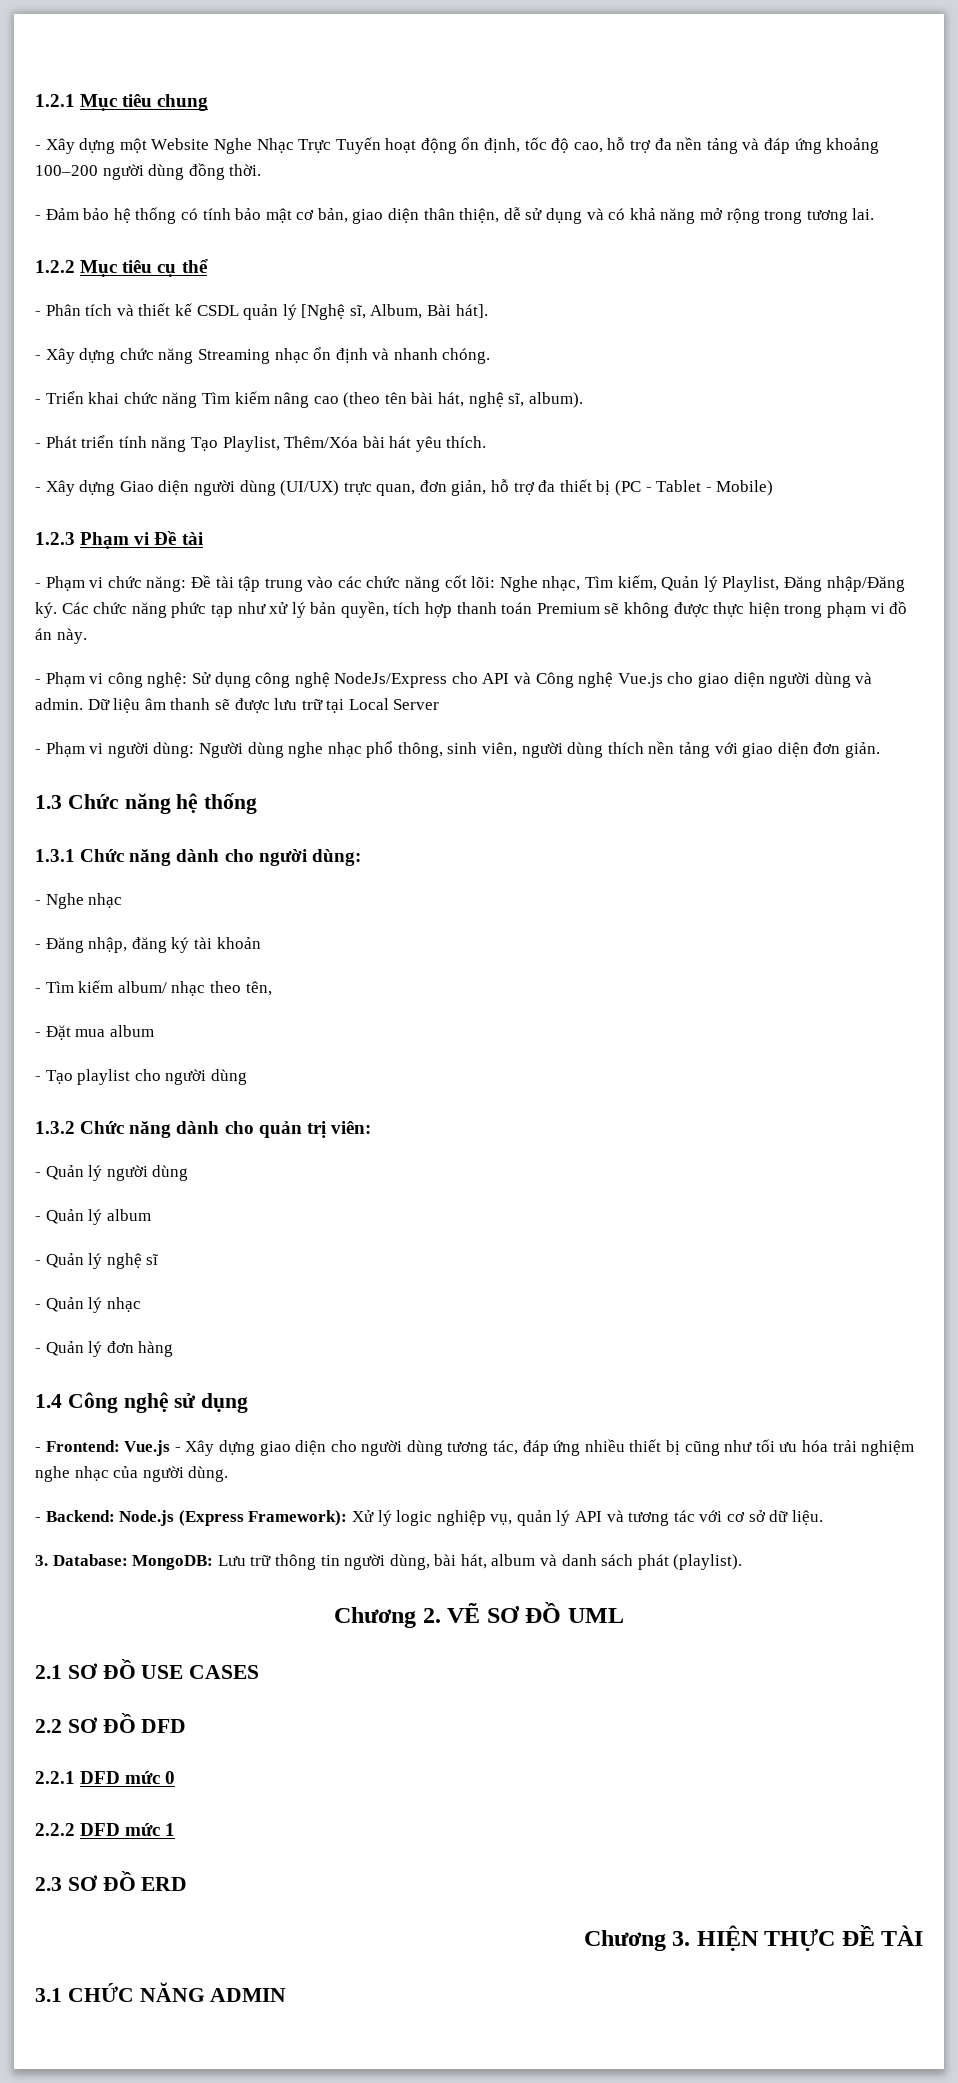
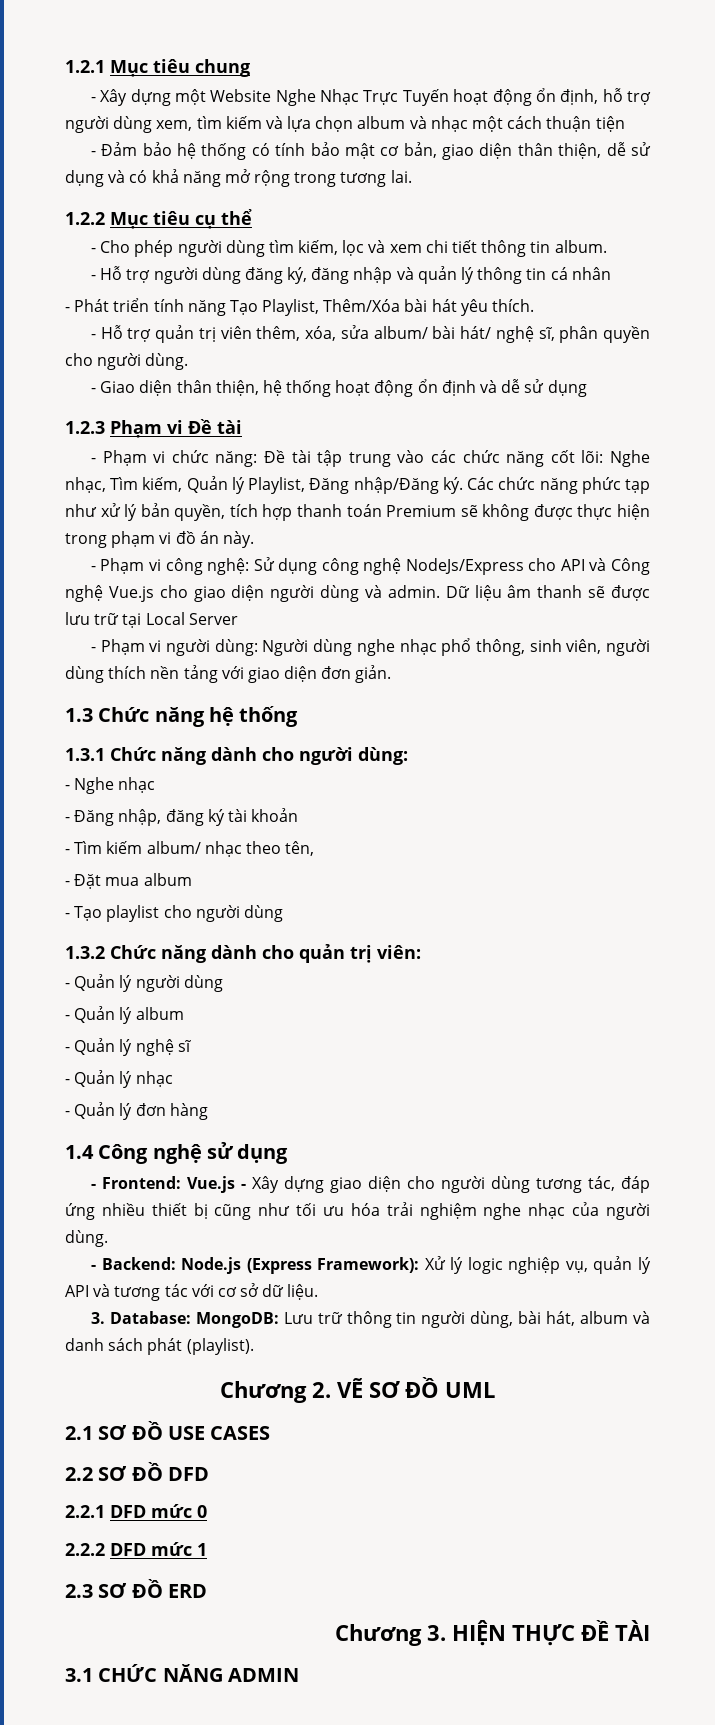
[524,137,880,154] [35,163,262,180] tốc độ cao, hỗ trợ đa nền tảng và đáp ứng khoảng 100–200 người dùng đồng thời. -> [602,88,651,105] [65,116,625,133] hỗ trợ người dùng xem, tìm kiếm và lựa chọn album và nhạc một cách thuận tiện
[45,303,488,320] [35,347,491,364] [35,391,583,408] Phân tích và thiết kế CSDL quản lý [Nghệ sĩ, Album, Bài hát]. // - Xây dựng chức năng Streaming nhạc ổn định và nhanh chóng. // - Triển khai chức năng Tìm kiếm nâng cao (theo tên bài hát, nghệ sĩ, album). -> [100,240,607,257] [90,266,611,284] Cho phép người dùng tìm kiếm, lọc và xem chi tiết thông tin album. // - Hỗ trợ người dùng đăng ký, đăng nhập và quản lý thông tin cá nhân
[45,479,774,496] Xây dựng Giao diện người dùng (UI/UX) trực quan, đơn giản, hỗ trợ đa thiết bị (PC - Tablet - Mobile) -> [100,325,650,343] [65,353,189,370] [90,379,587,397] Hỗ trợ quản trị viên thêm, xóa, sửa album/ bài hát/ nghệ sĩ, phân quyền cho người dùng. // - Giao diện thân thiện, hệ thống hoạt động ổn định và dễ sử dụng

